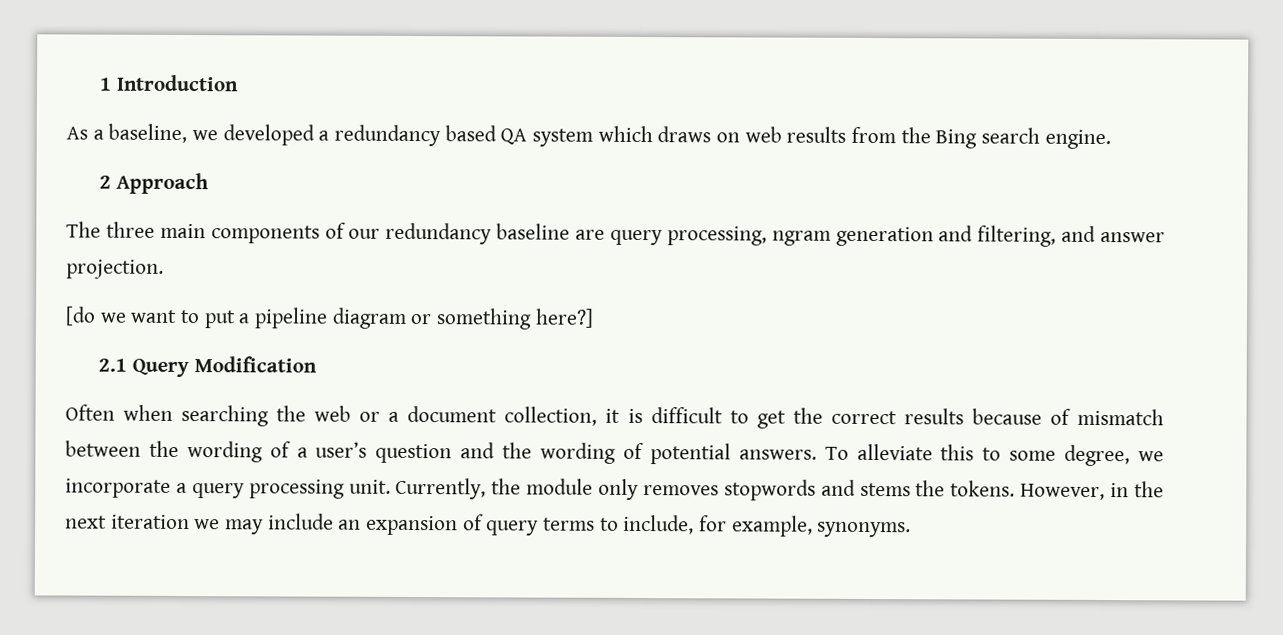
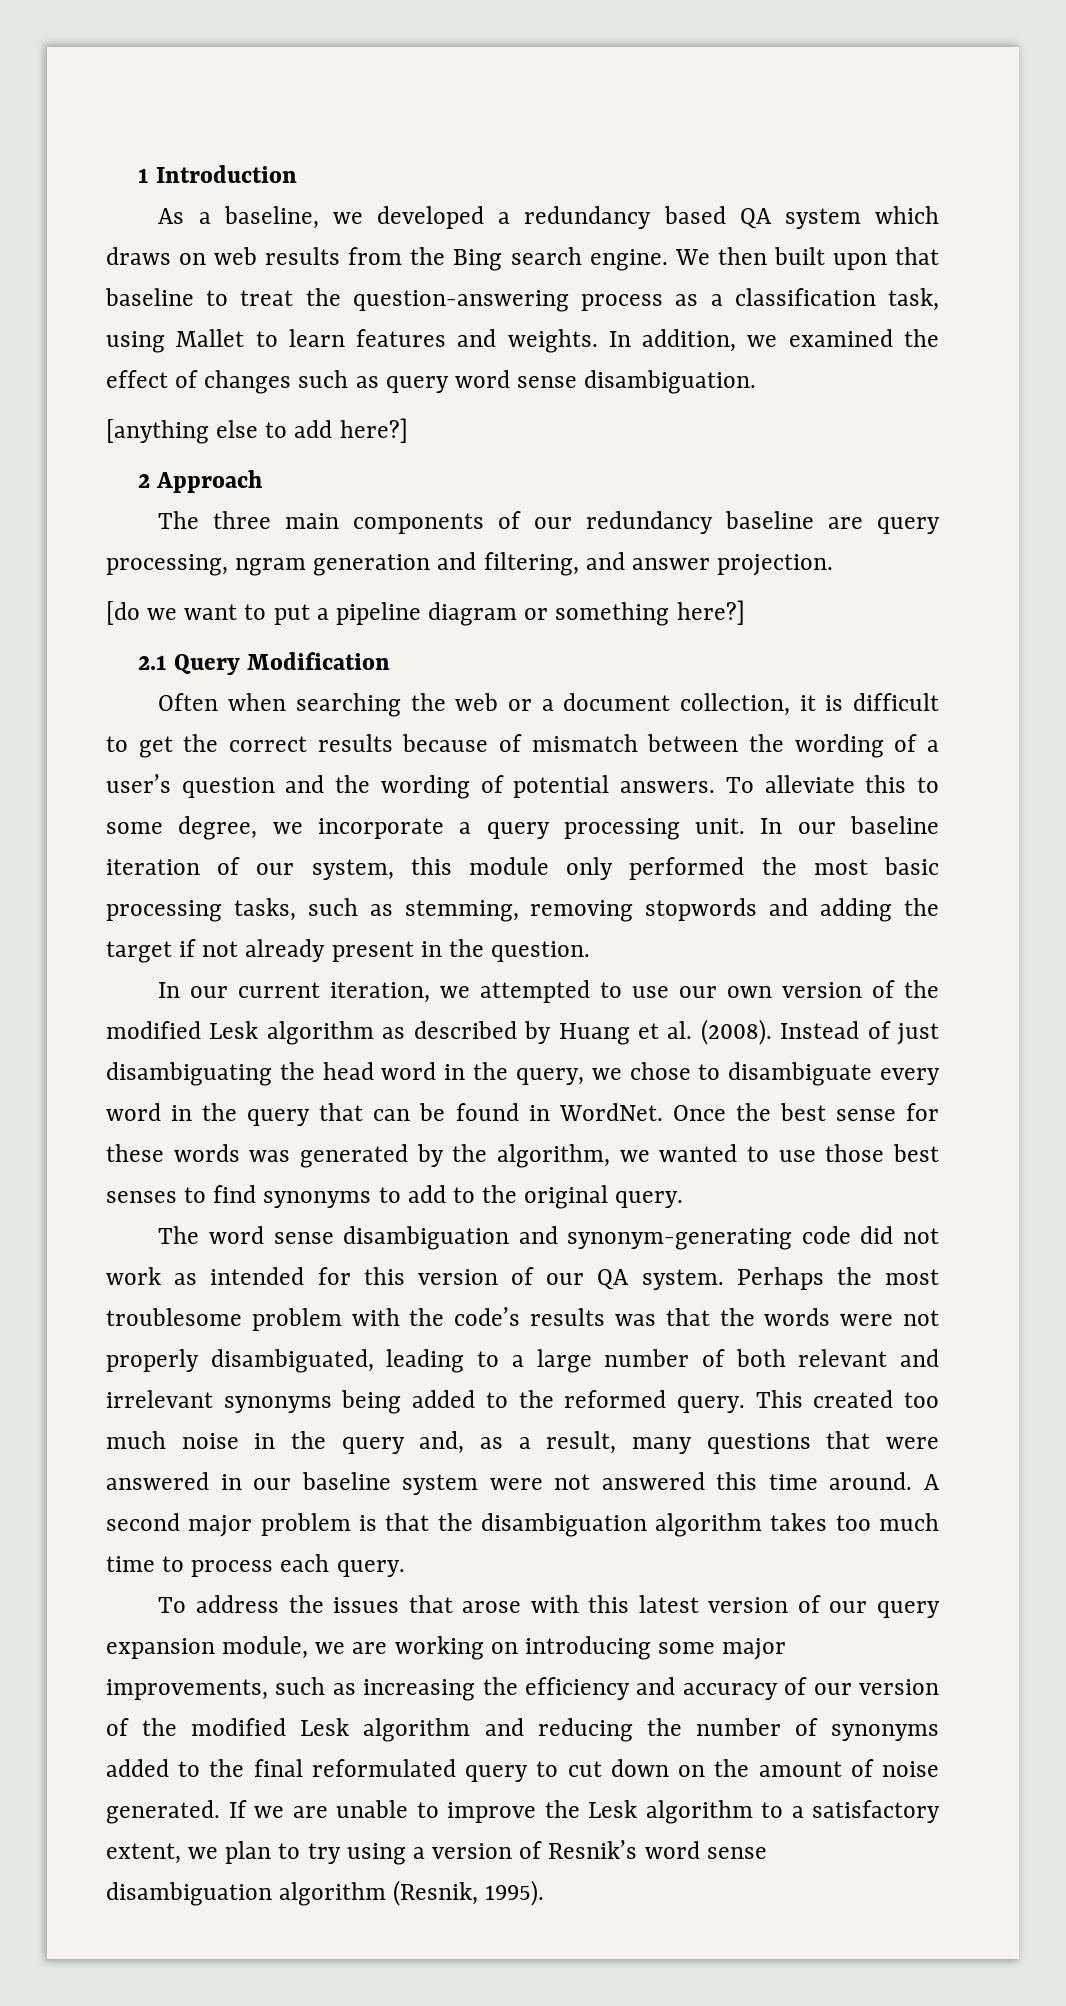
(1111, 139) none -> [674,247,940,270] [105,288,939,312] [106,329,939,353] [106,370,757,394] [106,418,408,444] We then built upon that baseline to treat the question-answering process as a classification task, using Mallet to learn features and weights. In addition, we examined the effect of changes such as query word sense disambiguation. // [anything else to add here?]
[395,477,1164,501] [65,513,912,538] Currently, the module only removes stopwords and stems the tokens. However, in the next iteration we may include an expansion of query terms to include, for example, synonyms. -> [760,816,939,834] [106,857,940,880] [106,898,940,922] [106,939,591,963] [158,980,939,1003] [106,1019,939,1045] [106,1062,941,1086] [106,1103,939,1126] [106,1144,939,1168] [106,1185,684,1209] [158,1226,939,1250] [106,1267,939,1290] [106,1307,940,1331] [106,1349,940,1373] [106,1390,940,1414] [106,1431,939,1454] [106,1472,940,1495] [106,1513,939,1537] [106,1554,405,1577] [158,1595,941,1618] [106,1636,787,1660] [106,1677,939,1701] [106,1718,940,1742] [106,1759,940,1782] [106,1800,940,1824] [106,1840,767,1865] [106,1880,545,1906] In our baseline iteration of our system, this module only performed the most basic processing tasks, such as stemming, removing stopwords and adding the target if not already present in the question. // In our current iteration, we attempted to use our own version of the modified Lesk algorithm as described by Huang et al. (2008). Instead of just disambiguating the head word in the query, we chose to disambiguate every word in the query that can be found in WordNet. Once the best sense for these words was generated by the algorithm, we wanted to use those best senses to find synonyms to add to the original query. // The word sense disambiguation and synonym-generating code did not work as intended for this version of our QA system. Perhaps the most troublesome problem with the code’s results was that the words were not properly disambiguated, leading to a large number of both relevant and irrelevant synonyms being added to the reformed query. This created too much noise in the query and, as a result, many questions that were answered in our baseline system were not answered this time around. A second major problem is that the disambiguation algorithm takes too much time to process each query. // To address the issues that arose with this latest version of our query expansion module, we are working on introducing some major improvements, such as increasing the efficiency and accuracy of our version of the modified Lesk algorithm and reducing the number of synonyms added to the final reformulated query to cut down on the amount of noise generated. If we are unable to improve the Lesk algorithm to a satisfactory extent, we plan to try using a version of Resnik’s word sense disambiguation algorithm (Resnik, 1995).

